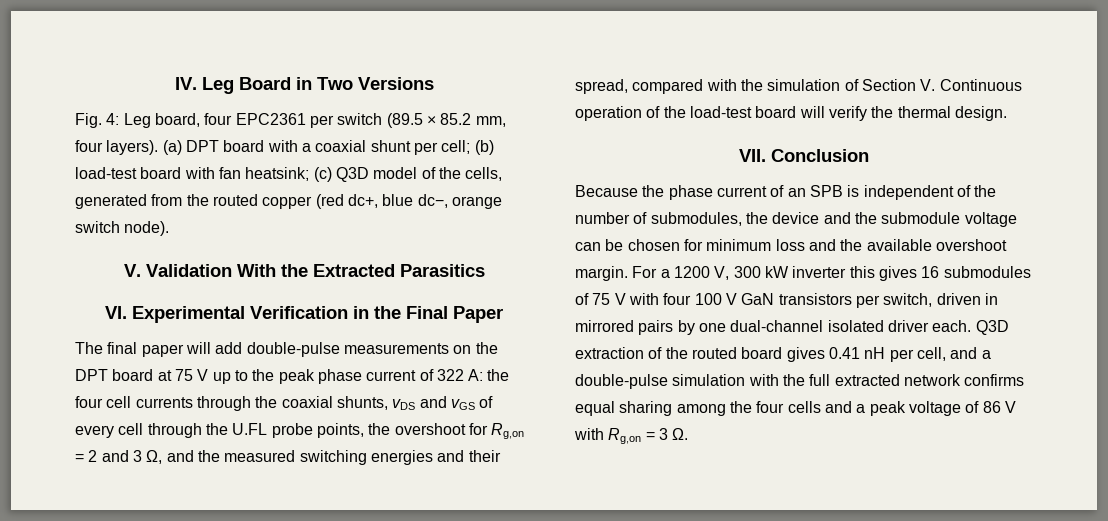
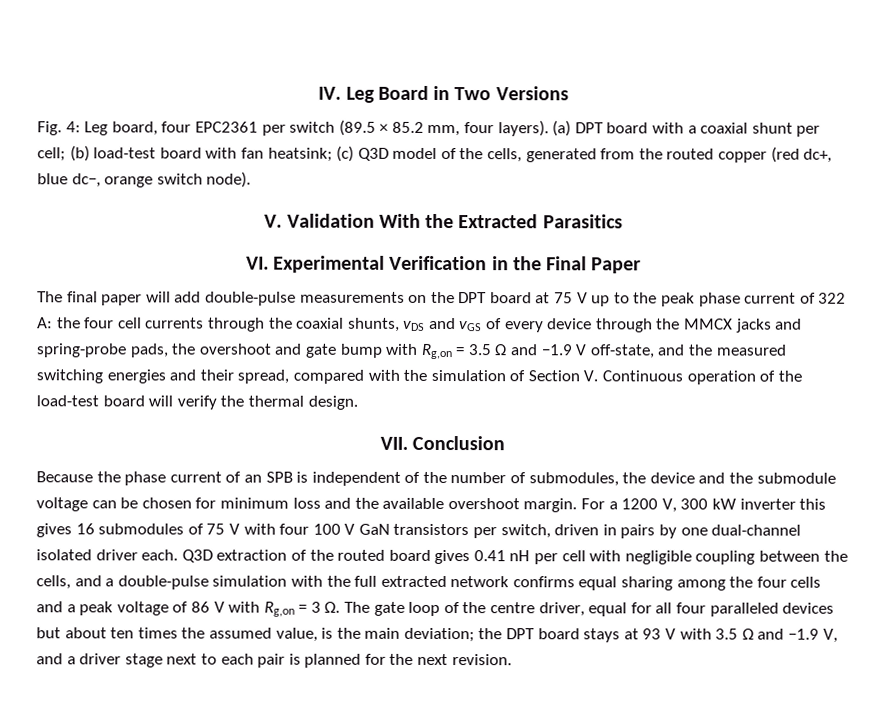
[118,423,525,439] [75,450,163,464] cell through the U.FL probe points, the overshoot for Rg,on = 2 and 3 Ω, -> [547,318,803,333] [36,343,655,360] device through the MMCX jacks and spring-probe pads, the overshoot and gate bump with Rg,on = 3.5 Ω and −1.9 V off-state,
[575,320,634,332] mirrored -> (617, 530) none
[916,347,946,361] cell, -> [561,550,848,565] [36,575,71,590] cell with negligible coupling between the cells,
(689, 434) none -> [344,601,835,617] [36,627,838,643] [36,653,512,668] The gate loop of the centre driver, equal for all four paralleled devices but about ten times the assumed value, is the main deviation; the DPT board stays at 93 V with 3.5 Ω and −1.9 V, and a driver stage next to each pair is planned for the next revision.

